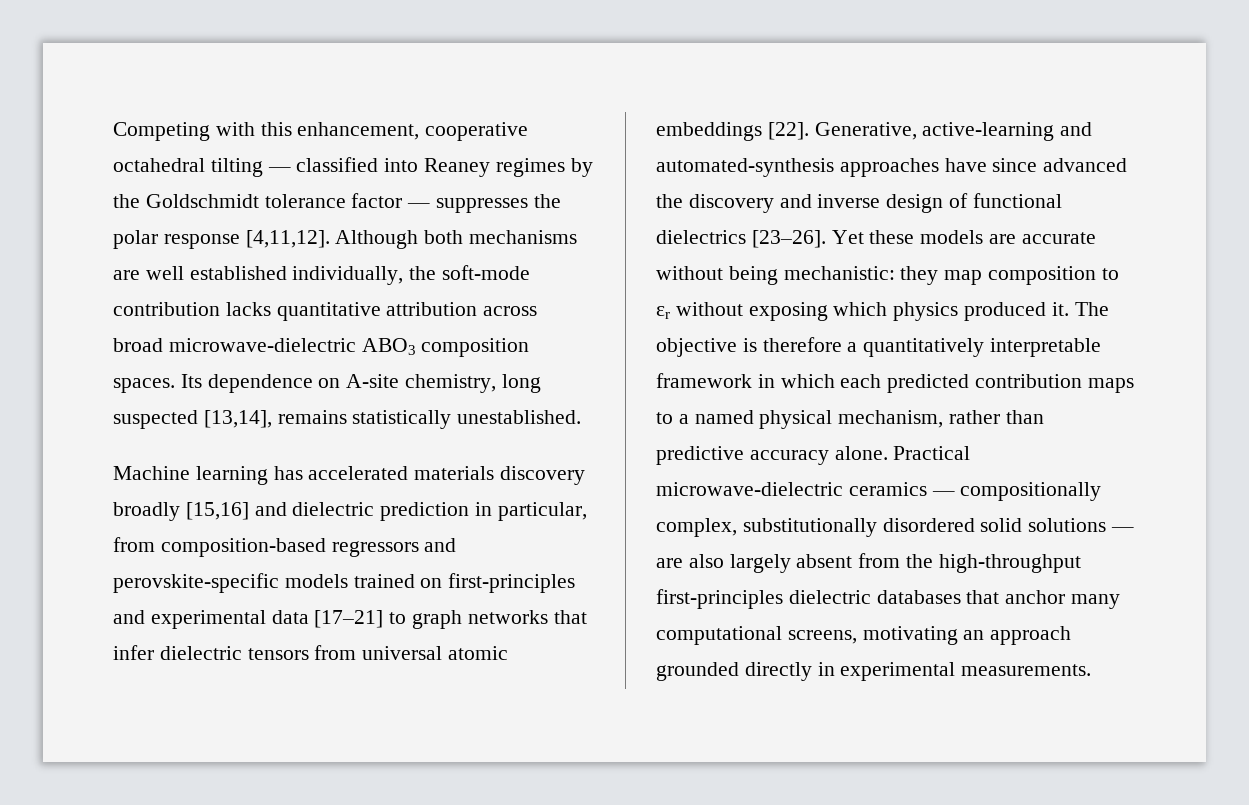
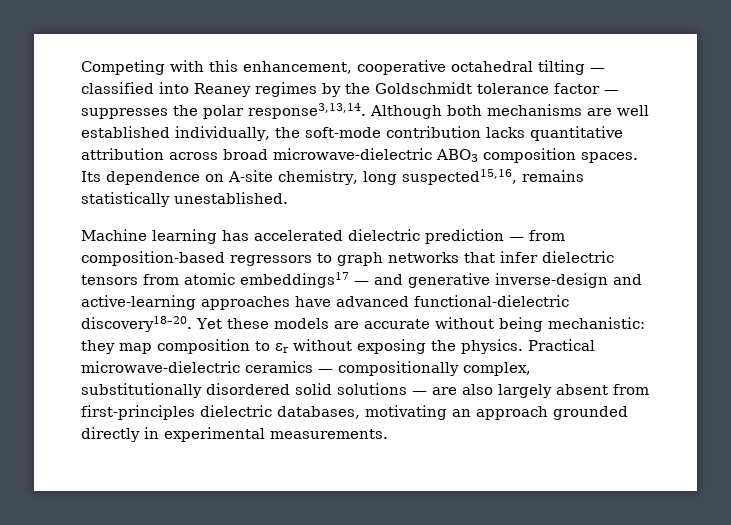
[163,230,330,249] response [4,11,12]. -> [248,103,366,119] response3,13,14.
[113,410,272,429] suspected [13,14], -> [401,169,517,185] suspected15,16,
[414,466,586,485] [113,502,587,521] [113,537,457,557] [113,573,576,593] [113,610,384,629] materials discovery broadly [15,16] and dielectric prediction in particular, from composition-based regressors and perovskite-specific models trained on first-principles and experimental data [17–21] -> [348,229,565,244] [81,251,312,266] dielectric prediction — from composition-based regressors
[362,646,509,660] [656,122,1093,141] [656,158,1128,177] [656,193,1062,213] [656,230,826,248] universal atomic embeddings [22]. Generative, active-learning and automated-synthesis approaches have since advanced the discovery and inverse design of functional dielectrics [23–26]. -> [184,272,642,288] [81,295,569,310] [81,316,192,332] atomic embeddings17 — and generative inverse-design and active-learning approaches have advanced functional-dielectric discovery18–20.
[833,302,1109,321] [656,337,1102,357] [656,373,1134,393] [656,410,1044,429] [656,446,888,465] which physics produced it. The objective is therefore a quantitatively interpretable framework in which each predicted contribution maps to a named physical mechanism, rather than predictive accuracy alone. -> [431,339,523,354] the physics.
[906,554,1081,573] [656,589,1121,609] [656,626,857,645] the high-throughput first-principles dielectric databases that anchor many computational screens, -> [81,405,360,420] first-principles dielectric databases,

